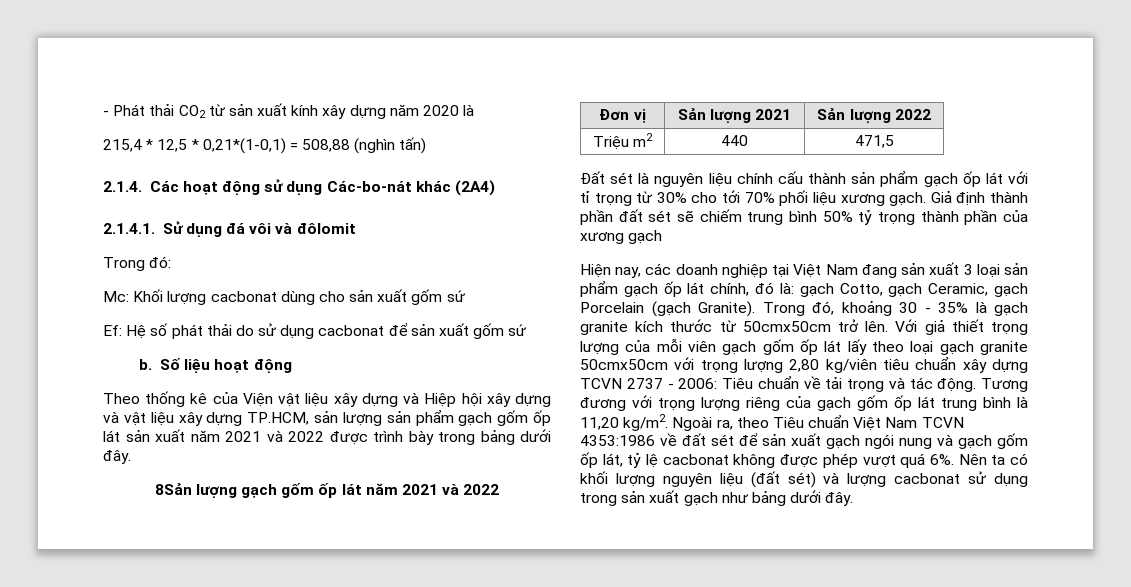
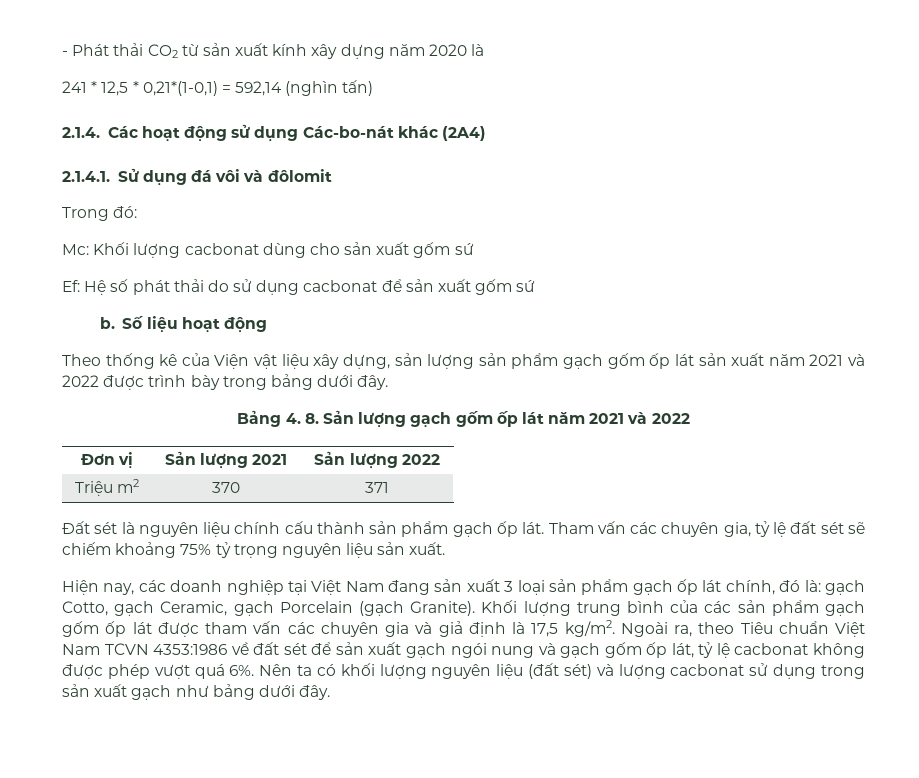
[103,139,142,152] 215,4 -> [62,81,87,93] 241
[302,139,351,152] 508,88 -> [235,81,283,96] 592,14
[361,392,551,407] [103,411,310,426] dựng và Hiệp hội xây dựng và vật liệu xây dựng TP.HCM, -> [342,354,390,369] dựng,
[154,483,192,495] 8Sản -> [237,410,354,427] Bảng 4. 8. Sản
[721,135,748,146] [854,135,894,148] 440 | 471,5 -> [212,482,240,493] [365,482,389,493] 370 | 371
[985,171,1028,184] [580,190,1028,206] [580,209,1028,225] [580,230,663,244] lát với tỉ trọng từ 30% cho tới 70% phối liệu xương gạch. Giả định thành phần đất sét sẽ chiếm trung bình 50% tỷ trọng thành phần của xương gạch -> [522,521,865,537] [62,542,446,558] lát. Tham vấn các chuyên gia, tỷ lệ đất sét sẽ chiếm khoảng 75% tỷ trọng nguyên liệu sản xuất.
[762,301,1028,316] [580,319,1028,335] [580,338,1028,355] [580,357,1028,373] [580,376,1028,392] [580,395,1028,411] [580,417,619,430] Trong đó, khoảng 30 - 35% là gạch granite kích thước từ 50cmx50cm trở lên. Với giả thiết trọng lượng của mỗi viên gạch gốm ốp lát lấy theo loại gạch granite 50cmx50cm với trọng lượng 2,80 kg/viên tiêu chuẩn xây dựng TCVN 2737 - 2006: Tiêu chuẩn về tải trọng và tác động. Tương đương với trọng lượng riêng của gạch gốm ốp lát trung bình là 11,20 -> [481,600,866,616] [62,621,559,637] Khối lượng trung bình của các sản phẩm gạch gốm ốp lát được tham vấn các chuyên gia và giả định là 17,5

